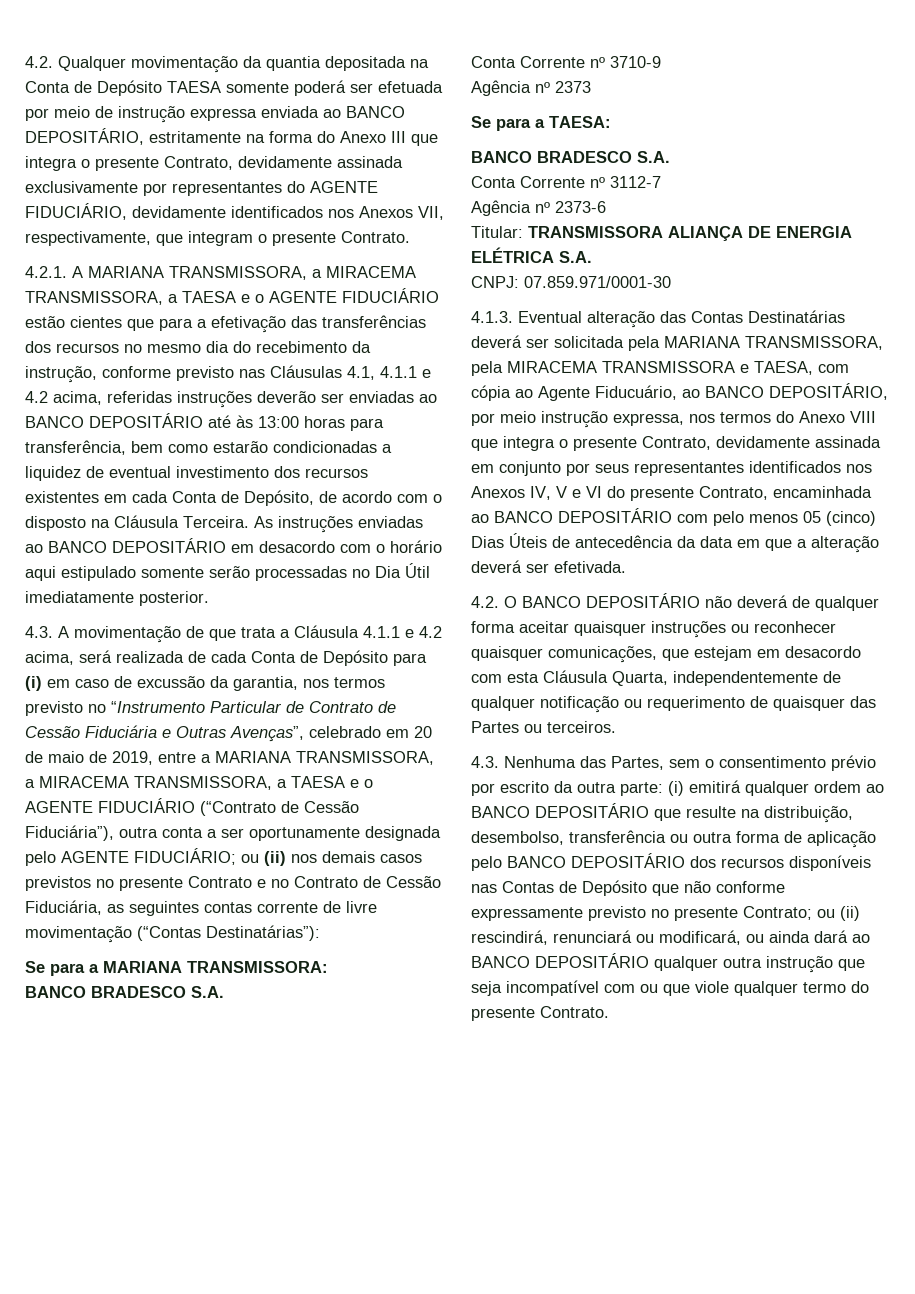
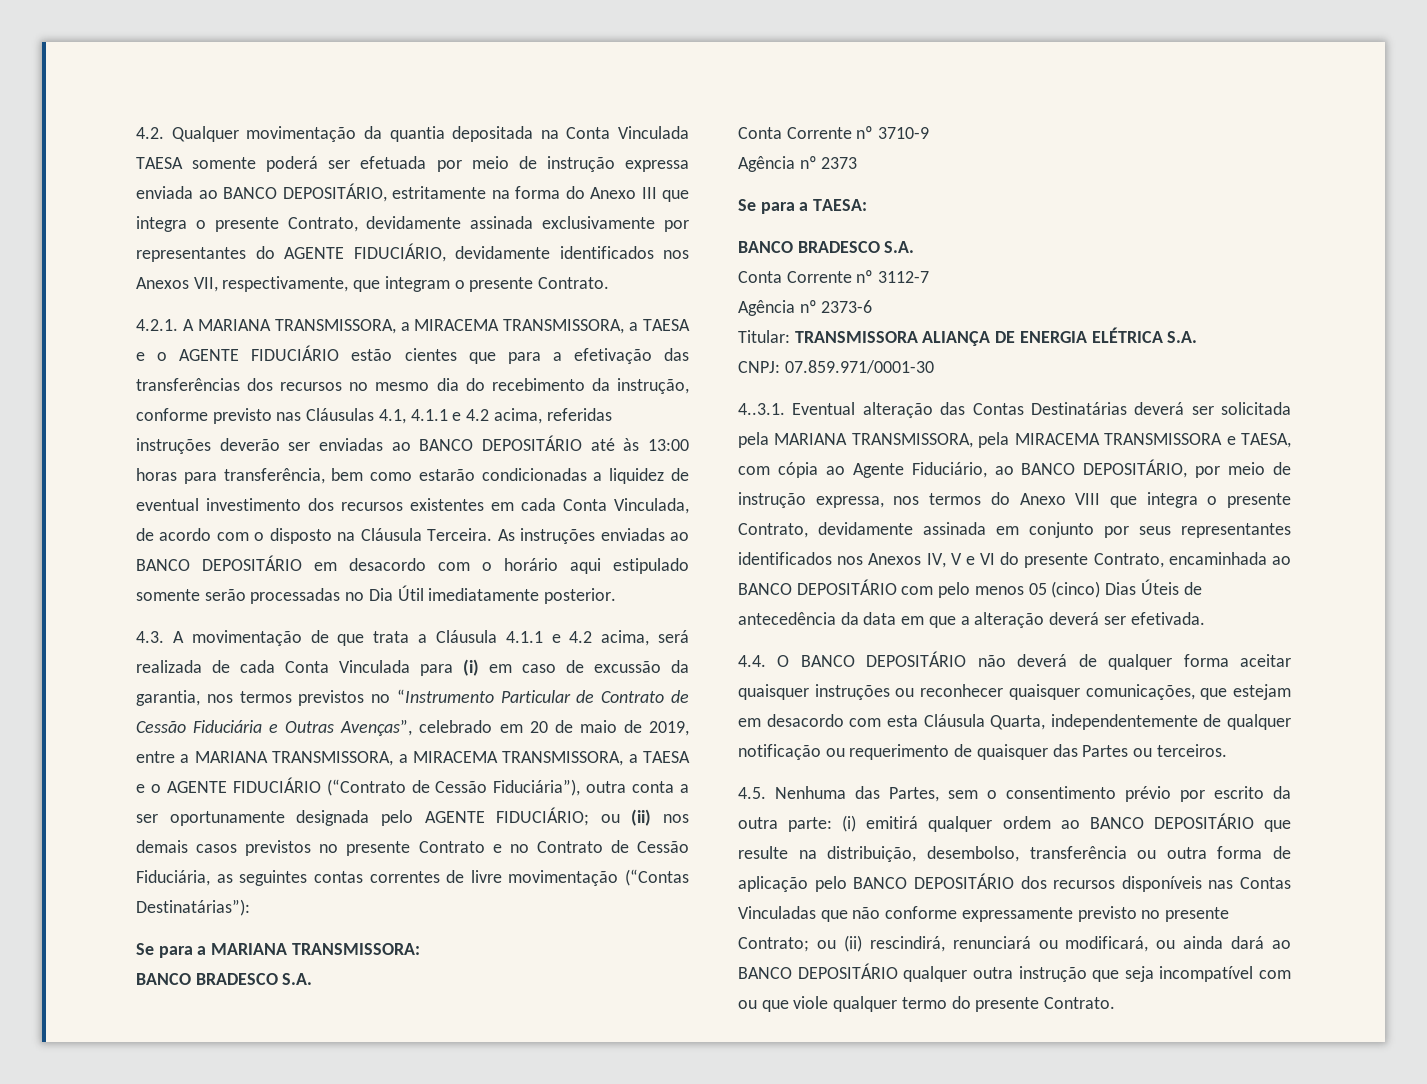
[74,80,162,96] de Depósito -> [618,126,689,139] Vinculada
[221,490,314,506] de Depósito, -> [614,498,689,514] Vinculada,
[300,650,388,666] de Depósito -> [339,660,410,673] Vinculada
[25,701,83,716] previsto -> [298,690,365,706] previstos
[257,902,318,913] corrente -> [369,871,440,883] correntes
[471,311,513,323] 4.1.3. -> [738,403,785,415] 4..3.1.
[595,385,677,400] Fiducuário, -> [911,462,987,478] Fiduciário,
(536, 417) none -> [1273,462,1291,475] de
[471,596,499,608] 4.2. -> [738,655,766,667] 4.4.
[471,756,499,768] 4.3. -> [738,787,766,799] 4.5.
[559,880,647,896] de Depósito -> [738,906,816,919] Vinculadas

